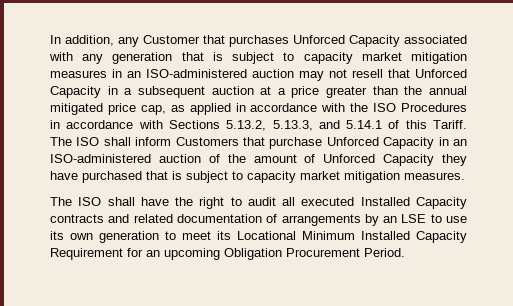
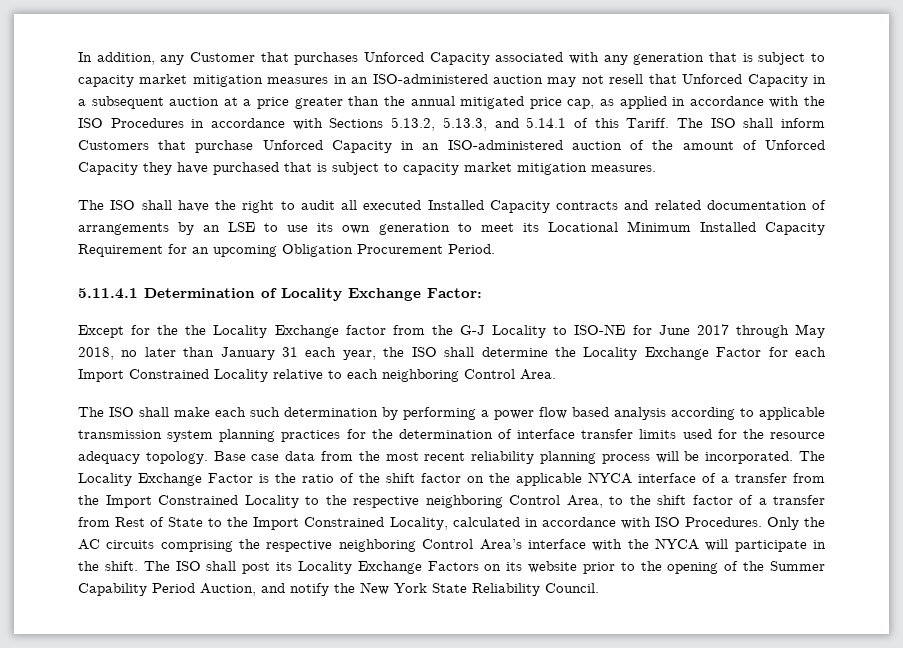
(405, 252) none -> [78,288,482,301] [78,324,826,338] [78,347,826,360] [78,369,556,382] [78,407,825,420] [78,429,825,442] [78,451,825,464] [78,472,825,486] [78,495,825,508] [78,517,825,530] [78,538,827,552] [78,561,826,574] [78,582,599,596] // 5.11.4.1 Determination of Locality Exchange Factor: // Except for the the Locality Exchange factor from the G-J Locality to ISO-NE for June 2017 through May 2018, no later than January 31 each year, the ISO shall determine the Locality Exchange Factor for each Import Constrained Locality relative to each neighboring Control Area. // The ISO shall make each such determination by performing a power flow based analysis according to applicable transmission system planning practices for the determination of interface transfer limits used for the resource adequacy topology. Base case data from the most recent reliability planning process will be incorporated. The Locality Exchange Factor is the ratio of the shift factor on the applicable NYCA interface of a transfer from the Import Constrained Locality to the respective neighboring Control Area, to the shift factor of a transfer from Rest of State to the Import Constrained Locality, calculated in accordance with ISO Procedures. Only the AC circuits comprising the respective neighboring Control Area’s interface with the NYCA will participate in the shift. The ISO shall post its Locality Exchange Factors on its website prior to the opening of the Summer Capability Period Auction, and notify the New York State Reliability Council.

